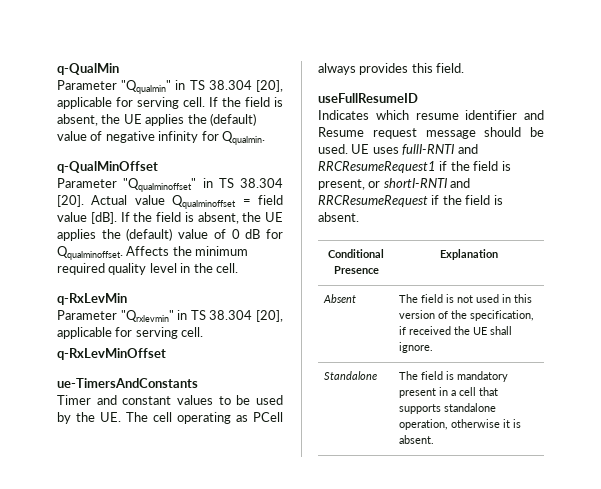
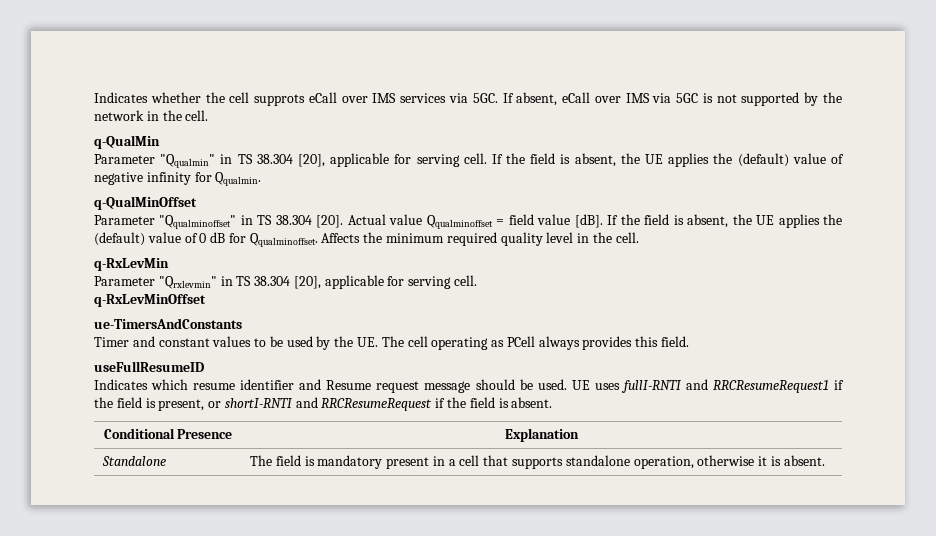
(57, 69) none -> [94,92,842,106] [94,110,209,121] Indicates whether the cell supprots eCall over IMS services via 5GC. If absent, eCall over IMS via 5GC is not supported by the network in the cell. //
[323,294,357,303] [399,294,533,303] [399,310,535,321] [399,326,513,335] [399,342,434,353] // Absent | The field is not used in this version of the specification, if received the UE shall ignore. -> (579, 435) none

